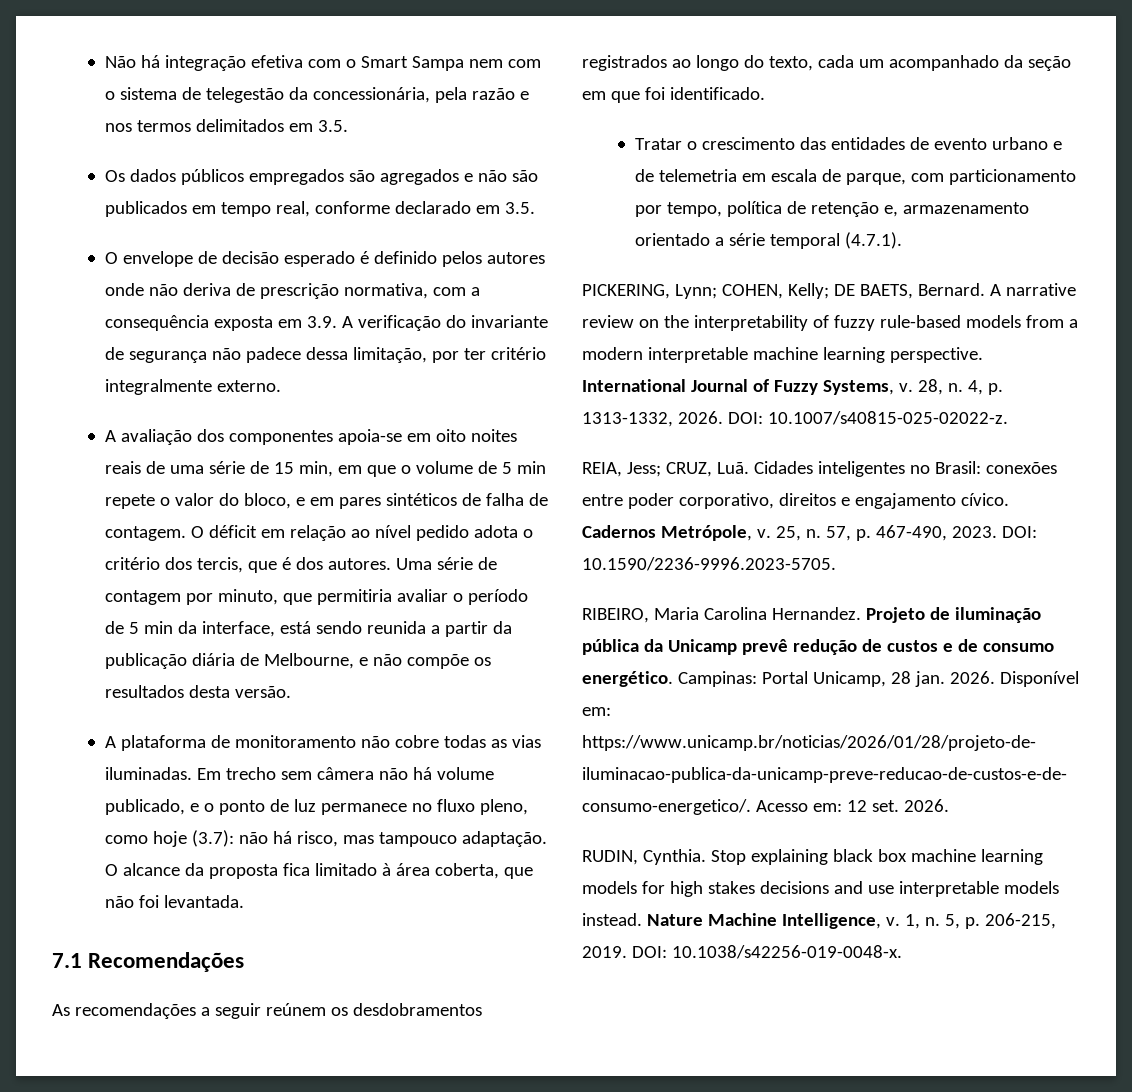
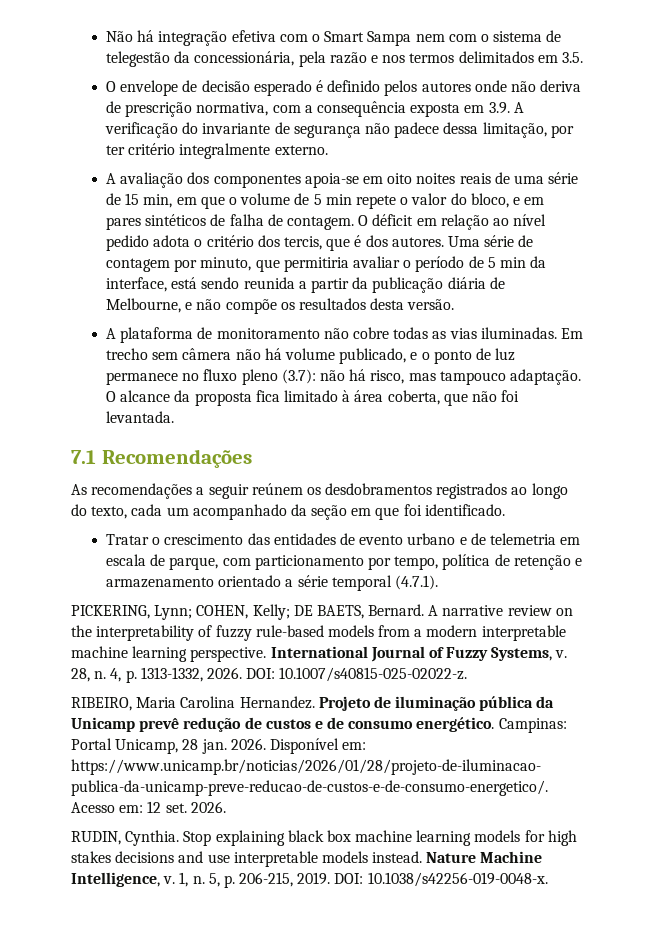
[105,169,539,185] [105,201,536,217] // Os dados públicos empregados são agregados e não são publicados em tempo real, conforme declarado em 3.5. -> (583, 57) none
[480,799,529,815] [105,831,188,847] pleno, como hoje -> [241,369,278,385] pleno
[884,205,899,217] e, -> [574,558,582,566] e
[582,461,1057,477] [582,493,1009,509] [582,525,1037,541] [582,557,836,571] // REIA, Jess; CRUZ, Luã. Cidades inteligentes no Brasil: conexões entre poder corporativo, direitos e engajamento cívico. Cadernos Metrópole, v. 25, n. 57, p. 467-490, 2023. DOI: 10.1590/2236-9996.2023-5705. -> (468, 674) none

